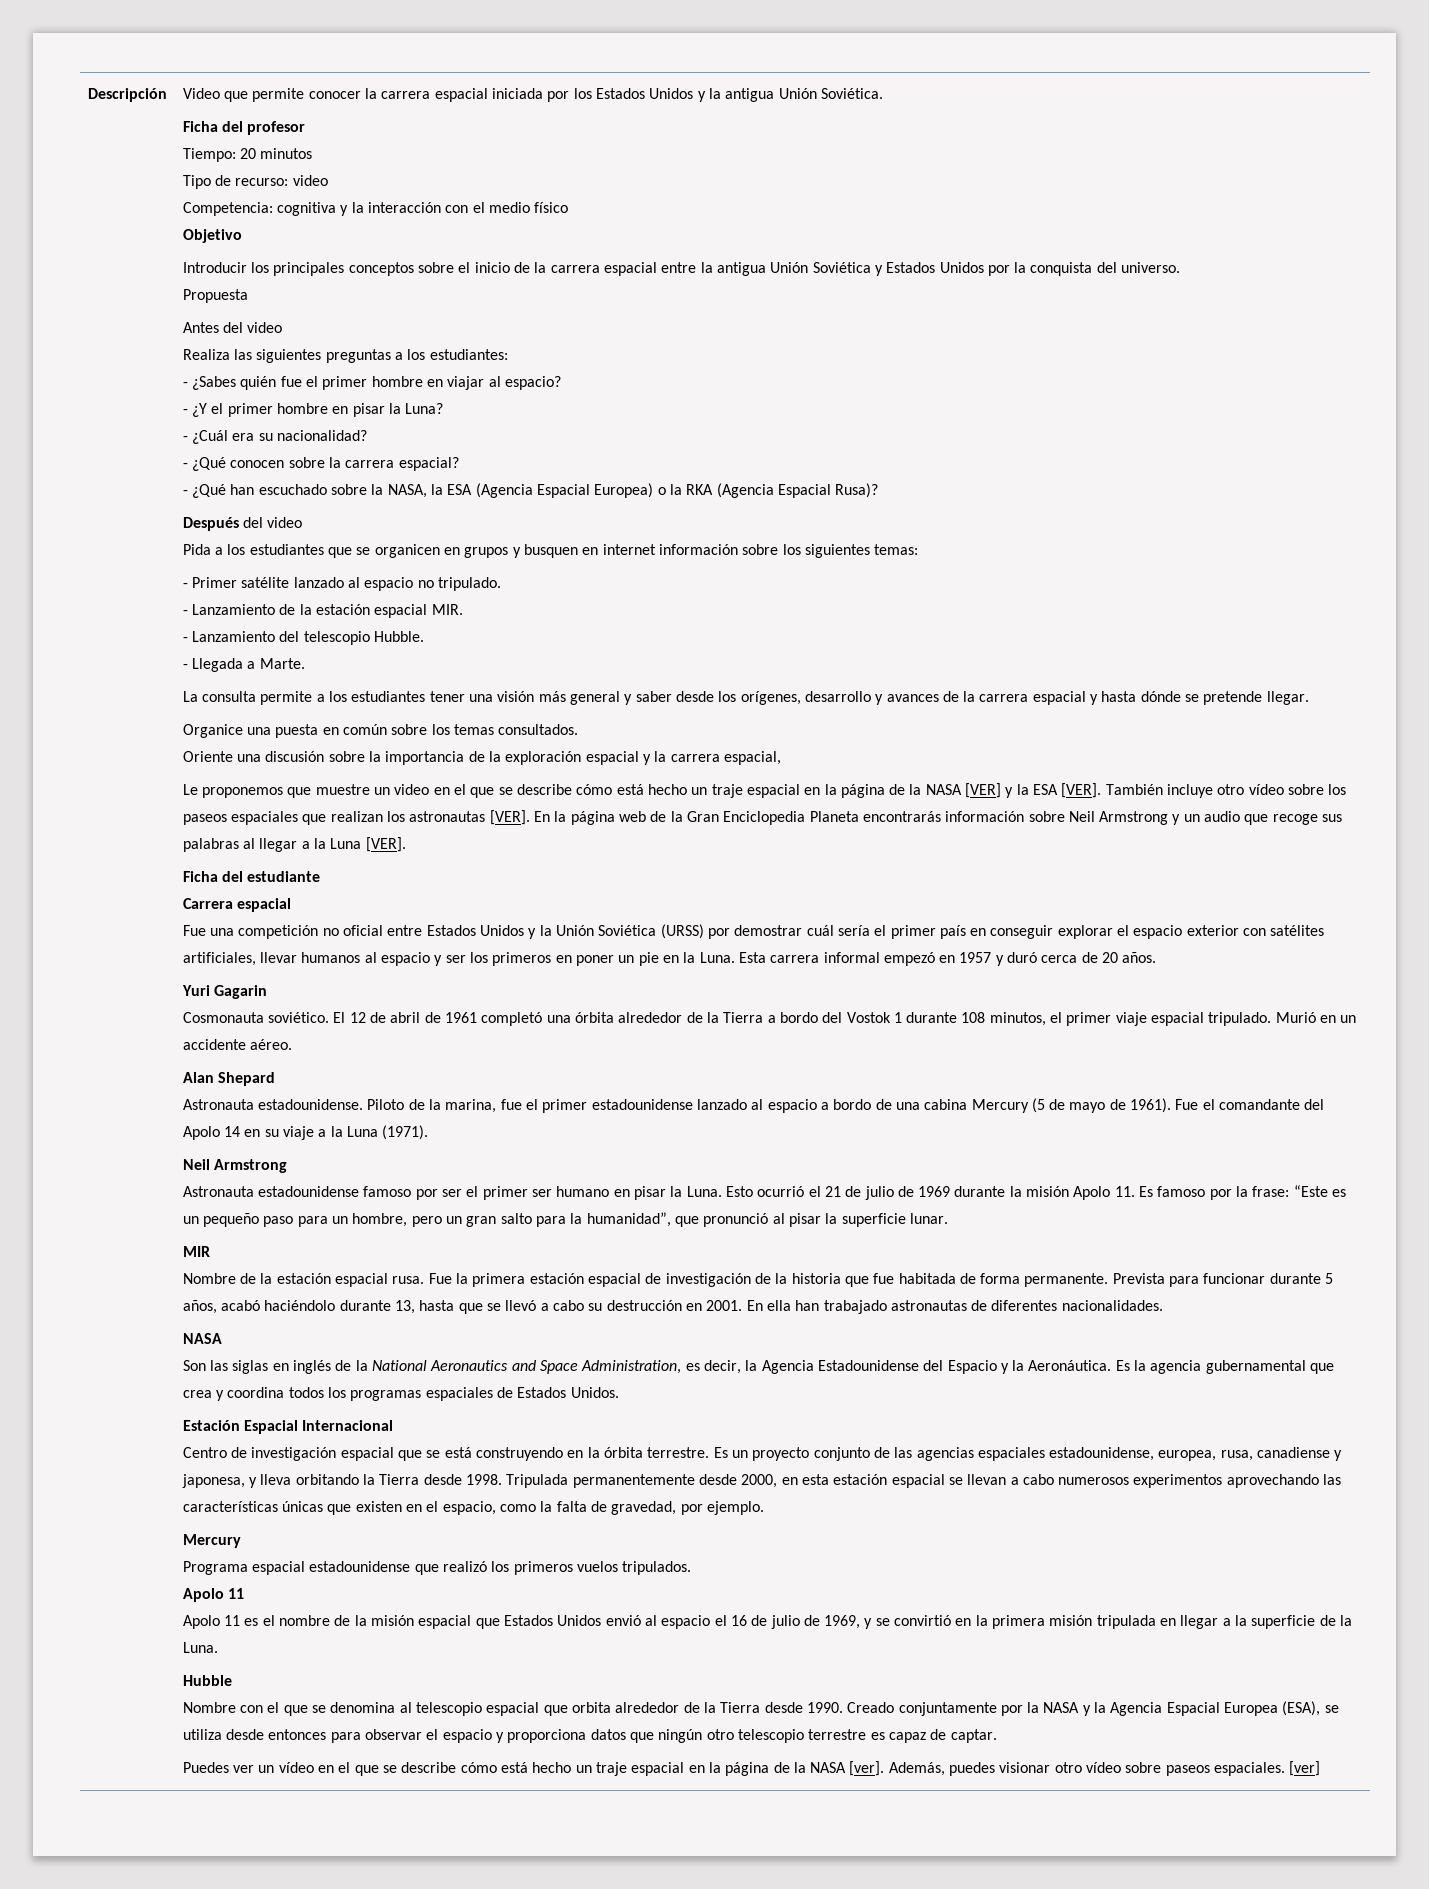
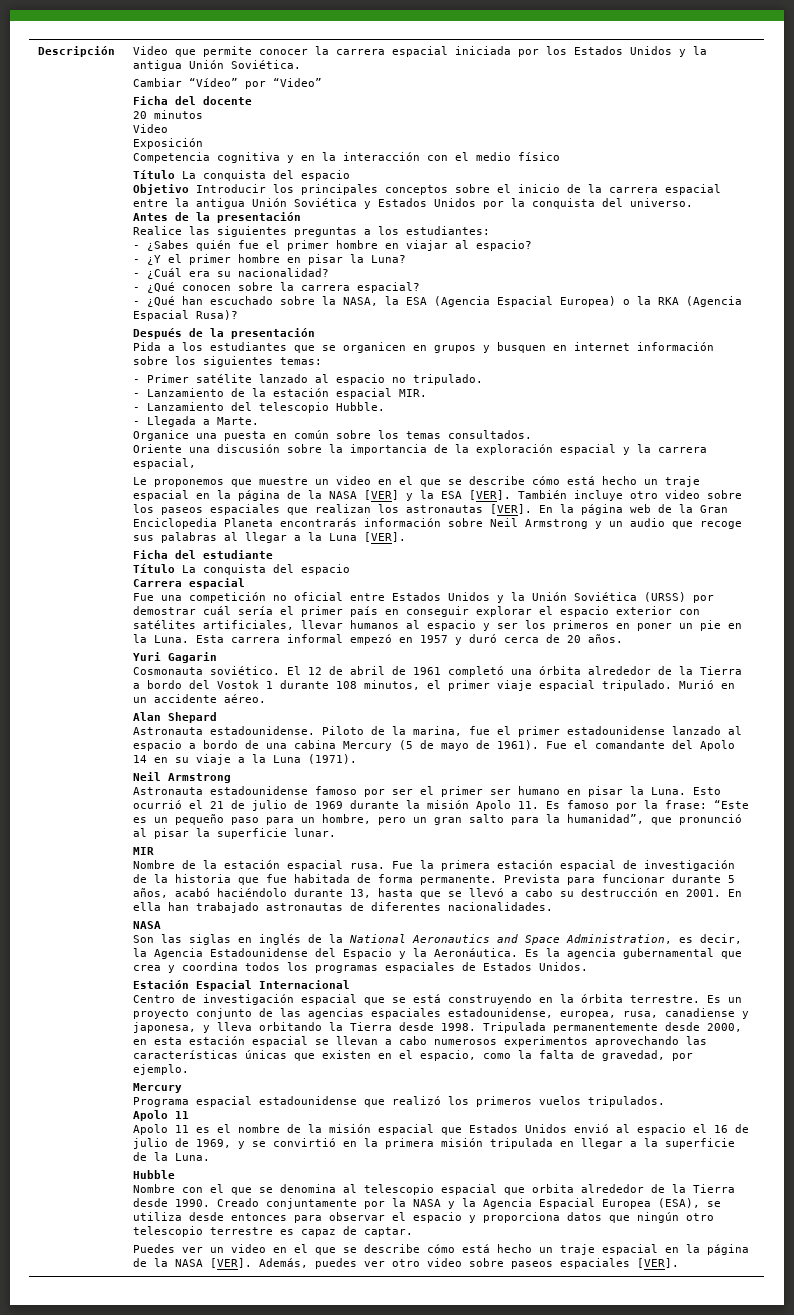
[182,121,306,135] [182,148,236,162] // Ficha del profesor // Tiempo: -> [132,78,322,89] [132,96,252,105] // Cambiar “Vídeo” por “Video” // Ficha del docente //
[182,175,328,189] [182,202,273,216] Tipo de recurso: video // Competencia: -> [132,124,168,133] [132,138,203,149] [132,152,210,163] Video // Exposición // Competencia
(349, 210) none -> [300,155,315,161] en
(569, 207) none -> [132,170,350,181] // Título La conquista del espacio
(242, 236) // -> (189, 189) none
[182,289,248,303] [182,322,283,333] [182,349,230,360] Propuesta // Antes del video // Realiza -> [132,212,301,223] [132,226,182,235] Antes de la presentación // Realice
[243,517,303,528] del video -> [188,328,315,339] de la presentación
[182,691,1309,705] // La consulta permite a los estudiantes tener una visión más general y saber desde los orígenes, desarrollo y avances de la carrera espacial y hasta dónde se pretende llegar. -> (259, 421) none
[1248,784,1284,795] vídeo -> [664,490,700,499] video
(321, 876) none -> [132,564,350,575] // Título La conquista del espacio
[278,1762,314,1773] vídeo -> [230,1244,266,1253] video
[849,1761,885,1776] [ver]. -> [209,1258,252,1268] [VER].
[999,1761,1321,1776] visionar otro vídeo sobre paseos espaciales. [ver] -> [363,1258,679,1269] ver otro video sobre paseos espaciales [VER].

